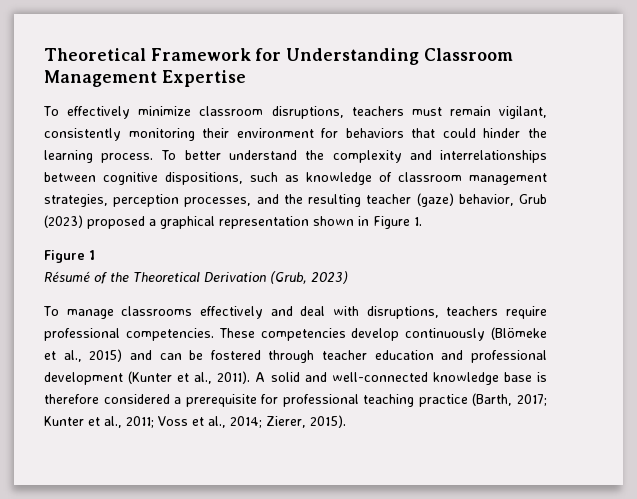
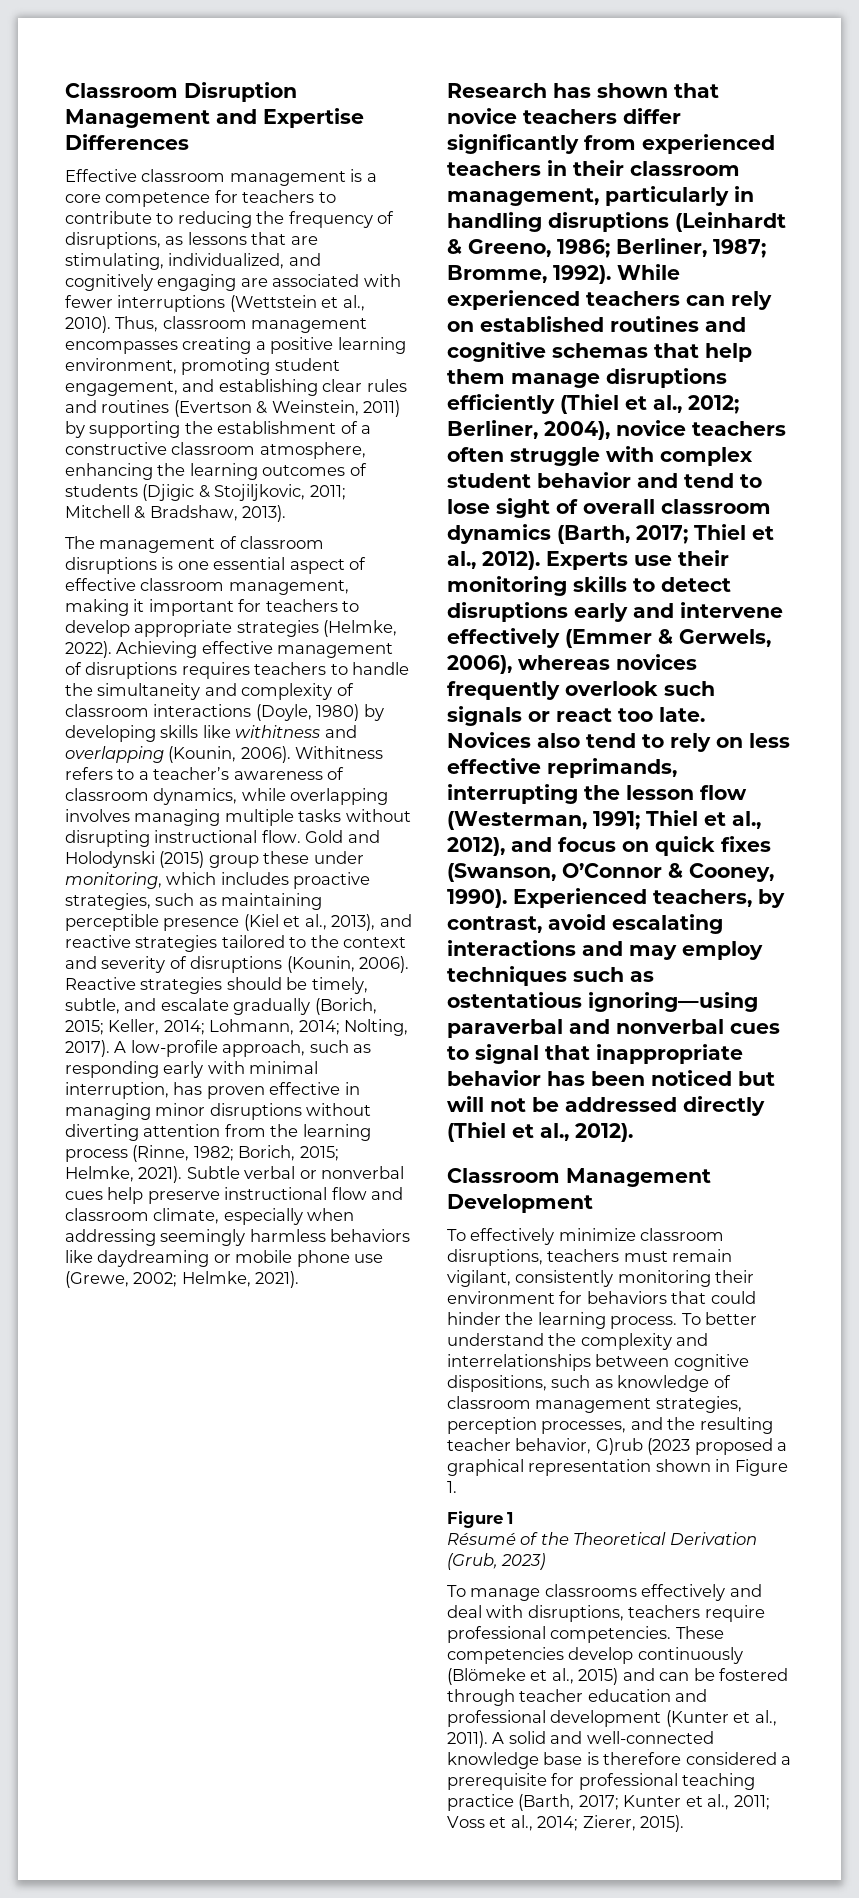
[44,48,420,65] Theoretical Framework for Understanding -> [65,82,297,102] [65,108,364,128] [65,134,189,150] [65,169,377,186] [65,190,336,207] [65,211,395,228] [65,232,318,249] [65,253,321,270] [65,274,401,291] [65,295,365,312] [65,316,368,333] [65,337,406,354] [65,358,340,375] [65,379,407,396] [65,400,401,417] [65,421,372,438] [65,442,366,459] [65,463,367,480] [65,484,346,501] [65,505,287,522] [65,536,325,553] [65,557,367,574] [65,578,349,595] [65,599,360,616] [65,620,398,637] [65,641,394,658] [65,662,410,679] [65,683,354,700] [65,704,384,721] [65,725,357,742] [65,746,384,763] [65,767,345,780] [65,788,389,805] [65,809,411,826] [65,830,380,847] [65,851,364,868] [65,872,371,889] [65,893,323,910] [65,914,412,931] [65,935,407,952] [65,956,410,973] [65,977,368,994] [65,998,377,1015] [65,1019,409,1036] [65,1040,372,1057] [65,1061,319,1078] [65,1082,360,1099] [65,1103,372,1120] [65,1124,371,1141] [65,1145,339,1162] [65,1166,405,1183] [65,1187,404,1204] [65,1208,355,1225] [65,1229,411,1246] [65,1250,384,1267] [65,1271,300,1288] [447,83,719,98] [447,108,681,124] [447,134,775,154] [447,160,740,176] [447,186,754,206] [447,212,786,232] [447,238,766,258] [447,264,680,284] [447,290,772,310] [447,316,746,332] [447,342,752,362] [447,368,727,388] [447,394,739,414] [447,420,786,440] [447,446,753,466] [447,472,762,488] [447,498,771,518] [447,524,774,544] [447,550,729,570] [447,576,731,596] [447,602,783,622] [447,628,771,648] [447,654,697,674] [447,681,715,700] [447,706,705,726] [447,732,790,752] [447,758,677,778] [447,784,747,804] [447,810,761,830] [447,836,771,856] [447,863,774,882] [447,888,785,908] [447,914,723,934] [447,940,763,960] [447,966,654,986] [447,992,758,1012] [447,1019,780,1038] [447,1044,743,1064] [447,1070,775,1086] [447,1096,765,1116] [447,1122,633,1142] Classroom Disruption Management and Expertise Differences // Effective classroom management is a core competence for teachers to contribute to reducing the frequency of disruptions, as lessons that are stimulating, individualized, and cognitively engaging are associated with fewer interruptions (Wettstein et al., 2010). Thus, classroom management encompasses creating a positive learning environment, promoting student engagement, and establishing clear rules and routines (Evertson & Weinstein, 2011) by supporting the establishment of a constructive classroom atmosphere, enhancing the learning outcomes of students (Djigic & Stojiljkovic, 2011; Mitchell & Bradshaw, 2013). // The management of classroom disruptions is one essential aspect of effective classroom management, making it important for teachers to develop appropriate strategies (Helmke, 2022). Achieving effective management of disruptions requires teachers to handle the simultaneity and complexity of classroom interactions (Doyle, 1980) by developing skills like withitness and overlapping (Kounin, 2006). Withitness refers to a teacher’s awareness of classroom dynamics, while overlapping involves managing multiple tasks without disrupting instructional flow. Gold and Holodynski (2015) group these under monitoring, which includes proactive strategies, such as maintaining perceptible presence (Kiel et al., 2013), and reactive strategies tailored to the context and severity of disruptions (Kounin, 2006). Reactive strategies should be timely, subtle, and escalate gradually (Borich, 2015; Keller, 2014; Lohmann, 2014; Nolting, 2017). A low-profile approach, such as responding early with minimal interruption, has proven effective in managing minor disruptions without diverting attention from the learning process (Rinne, 1982; Borich, 2015; Helmke, 2021). Subtle verbal or nonverbal cues help preserve instructional flow and classroom climate, especially when addressing seemingly harmless behaviors like daydreaming or mobile phone use (Grewe, 2002; Helmke, 2021). // Research has shown that novice teachers differ significantly from experienced teachers in their classroom management, particularly in handling disruptions (Leinhardt & Greeno, 1986; Berliner, 1987; Bromme, 1992). While experienced teachers can rely on established routines and cognitive schemas that help them manage disruptions efficiently (Thiel et al., 2012; Berliner, 2004), novice teachers often struggle with complex student behavior and tend to lose sight of overall classroom dynamics (Barth, 2017; Thiel et al., 2012). Experts use their monitoring skills to detect disruptions early and intervene effectively (Emmer & Gerwels, 2006), whereas novices frequently overlook such signals or react too late. Novices also tend to rely on less effective reprimands, interrupting the lesson flow (Westerman, 1991; Thiel et al., 2012), and focus on quick fixes (Swanson, O’Connor & Cooney, 1990). Experienced teachers, by contrast, avoid escalating interactions and may employ techniques such as ostentatious ignoring—using paraverbal and nonverbal cues to signal that inappropriate behavior has been noticed but will not be addressed directly (Thiel et al., 2012). //
[161,70,246,87] Expertise -> [447,1194,593,1213] Development
[416,193,547,207] [44,215,83,228] (gaze) behavior, Grub (2023) -> [515,1438,691,1455] behavior, G)rub (2023

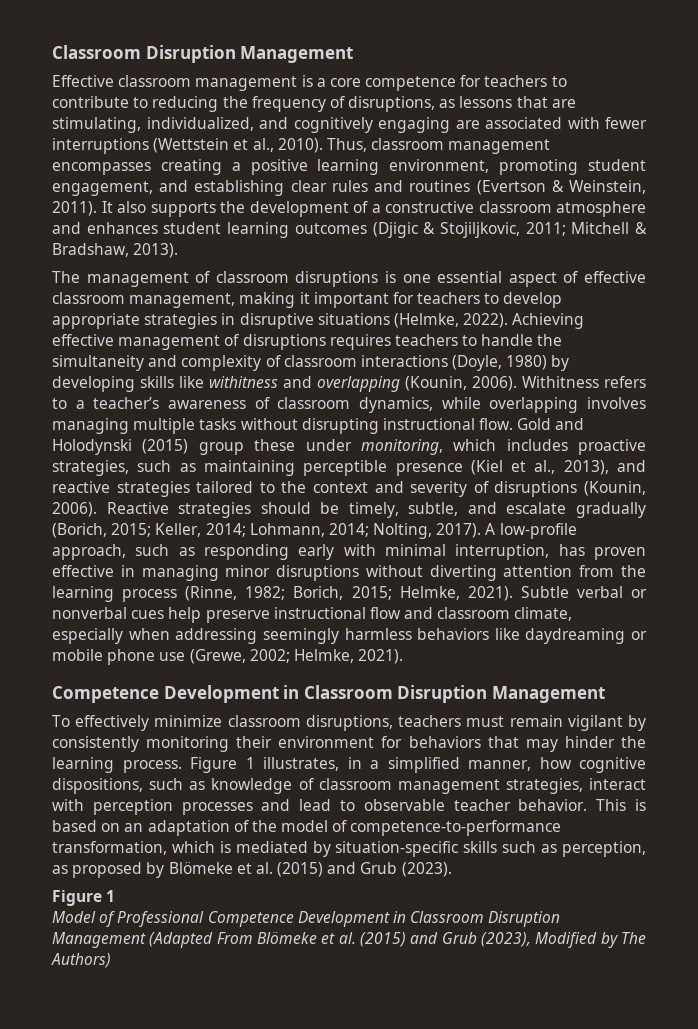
[65,82,297,102] [65,108,364,128] [65,134,189,150] Classroom Disruption Management and Expertise Differences -> [52,45,354,63] Classroom Disruption Management
[363,400,401,417] [65,421,372,438] [65,442,366,459] [65,463,367,480] [65,484,138,497] 2011) by supporting the establishment of a constructive classroom atmosphere, enhancing the learning outcomes of students -> [52,201,646,217] [52,222,367,238] 2011). It also supports the development of a constructive classroom atmosphere and enhances student learning outcomes
(319, 628) none -> [221,313,390,329] in disruptive situations
[447,83,719,98] [447,108,681,124] [447,134,775,154] [447,160,740,176] [447,186,754,206] [447,212,786,232] [447,238,766,258] [447,264,680,284] [447,290,772,310] [447,316,746,332] [447,342,752,362] [447,368,727,388] [447,394,739,414] [447,420,786,440] [447,446,753,466] [447,472,762,488] [447,498,771,518] [447,524,774,544] [447,550,729,570] [447,576,731,596] [447,602,783,622] [447,628,771,648] [447,654,697,674] [447,681,715,700] [447,706,705,726] [447,732,790,752] [447,758,677,778] [447,784,747,804] [447,810,761,830] [447,836,771,856] [447,863,774,882] [447,888,785,908] [447,914,723,934] [447,940,763,960] [447,966,654,986] [447,992,758,1012] [447,1019,780,1038] [447,1044,743,1064] [447,1070,775,1086] [447,1096,765,1116] [447,1122,633,1142] [447,1168,711,1187] [447,1194,593,1213] Research has shown that novice teachers differ significantly from experienced teachers in their classroom management, particularly in handling disruptions (Leinhardt & Greeno, 1986; Berliner, 1987; Bromme, 1992). While experienced teachers can rely on established routines and cognitive schemas that help them manage disruptions efficiently (Thiel et al., 2012; Berliner, 2004), novice teachers often struggle with complex student behavior and tend to lose sight of overall classroom dynamics (Barth, 2017; Thiel et al., 2012). Experts use their monitoring skills to detect disruptions early and intervene effectively (Emmer & Gerwels, 2006), whereas novices frequently overlook such signals or react too late. Novices also tend to rely on less effective reprimands, interrupting the lesson flow (Westerman, 1991; Thiel et al., 2012), and focus on quick fixes (Swanson, O’Connor & Cooney, 1990). Experienced teachers, by contrast, avoid escalating interactions and may employ techniques such as ostentatious ignoring—using paraverbal and nonverbal cues to signal that inappropriate behavior has been noticed but will not be addressed directly (Thiel et al., 2012). // Classroom Management Development -> [52,685,605,703] Competence Development in Classroom Disruption Management
[447,1270,511,1287] vigilant, -> [567,715,646,731] vigilant by
[710,1291,756,1304] could -> [525,739,558,752] may
[681,1312,758,1325] [447,1333,709,1350] [447,1354,670,1371] To better understand the complexity and interrelationships between -> [190,757,572,773] Figure 1 illustrates, in a simplified manner, how
[447,1417,773,1434] [447,1438,788,1455] [447,1459,788,1476] [447,1481,457,1493] [447,1511,514,1528] [447,1532,757,1545] [447,1553,546,1570] [447,1584,762,1601] [447,1605,765,1622] [447,1626,724,1643] [447,1647,743,1664] [447,1668,789,1685] [447,1689,708,1706] [447,1710,777,1727] [447,1731,714,1748] [447,1752,792,1769] [447,1773,756,1790] [447,1794,770,1811] [447,1815,685,1832] perception processes, and the resulting teacher behavior, G)rub (2023 proposed a graphical representation shown in Figure 1. // Figure 1 // Résumé of the Theoretical Derivation (Grub, 2023) // To manage classrooms effectively and deal with disruptions, teachers require professional competencies. These competencies develop continuously (Blömeke et al., 2015) and can be fostered through teacher education and professional development (Kunter et al., 2011). A solid and well-connected knowledge base is therefore considered a prerequisite for professional teaching practice (Barth, 2017; Kunter et al., 2011; Voss et al., 2014; Zierer, 2015). -> [589,778,646,790] [52,799,646,815] [52,820,562,836] [52,841,647,857] [52,862,452,878] [52,890,116,906] [52,911,561,927] [52,932,646,948] [51,953,111,968] interact with perception processes and lead to observable teacher behavior. This is based on an adaptation of the model of competence-to-performance transformation, which is mediated by situation-specific skills such as perception, as proposed by Blömeke et al. (2015) and Grub (2023). // Figure 1 // Model of Professional Competence Development in Classroom Disruption Management (Adapted From Blömeke et al. (2015) and Grub (2023), Modified by The Authors)

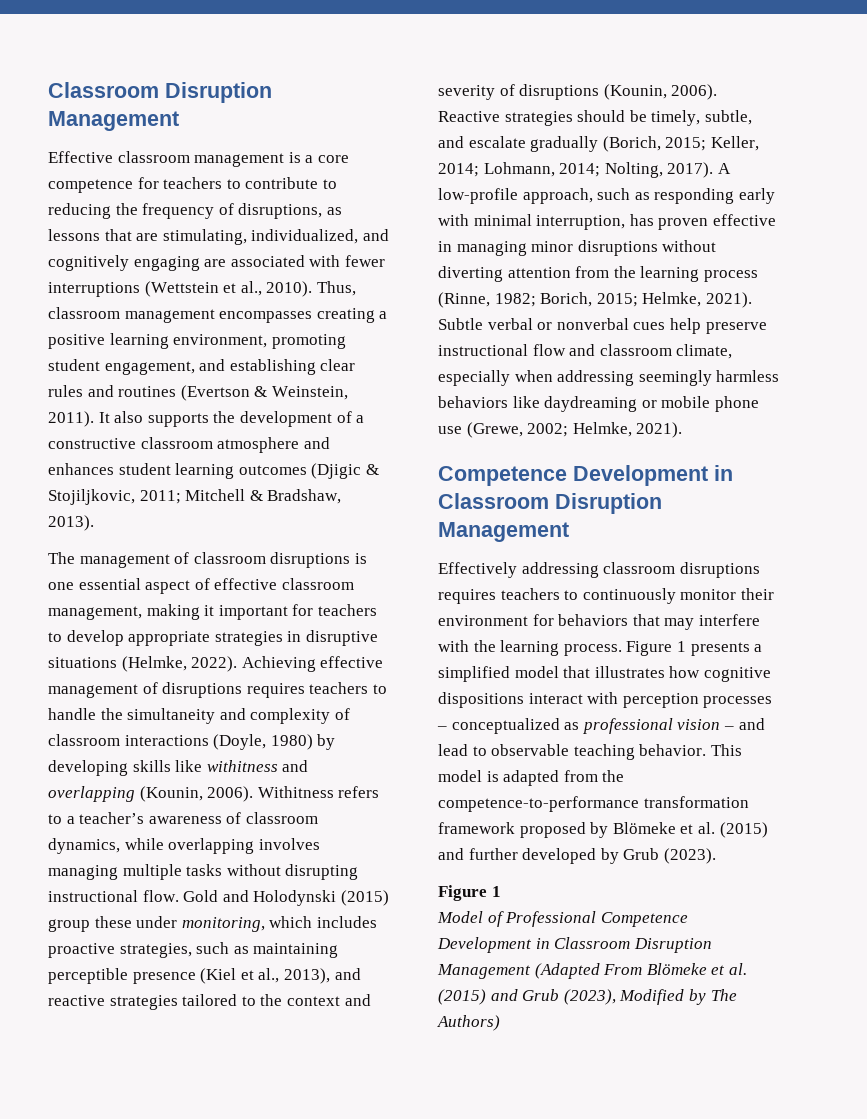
[52,715,646,731] [52,736,230,752] To effectively minimize classroom disruptions, teachers must remain vigilant by consistently monitoring -> [438,562,760,578] [438,588,737,604] Effectively addressing classroom disruptions requires teachers to continuously monitor
[564,736,615,748] hinder -> [698,614,760,626] [438,640,469,652] interfere with
[263,757,646,773] [52,778,646,794] [52,799,253,815] illustrates, in a simplified manner, how cognitive dispositions, such as knowledge of classroom management strategies, interact with perception processes -> [690,642,763,656] [438,666,771,682] [438,692,773,708] [437,718,734,734] presents a simplified model that illustrates how cognitive dispositions interact with perception processes – conceptualized as professional vision –
[453,799,511,811] teacher -> [573,744,635,760] teaching
[635,799,646,811] [52,820,562,836] [52,841,647,857] [52,865,68,874] is based on an adaptation of the model of competence-to-performance transformation, which is mediated by situation-specific skills such as perception, as -> [438,770,625,786] [438,796,749,812] [438,822,515,834] model is adapted from the competence-to-performance transformation framework
(357, 868) none -> [468,848,619,864] further developed by

